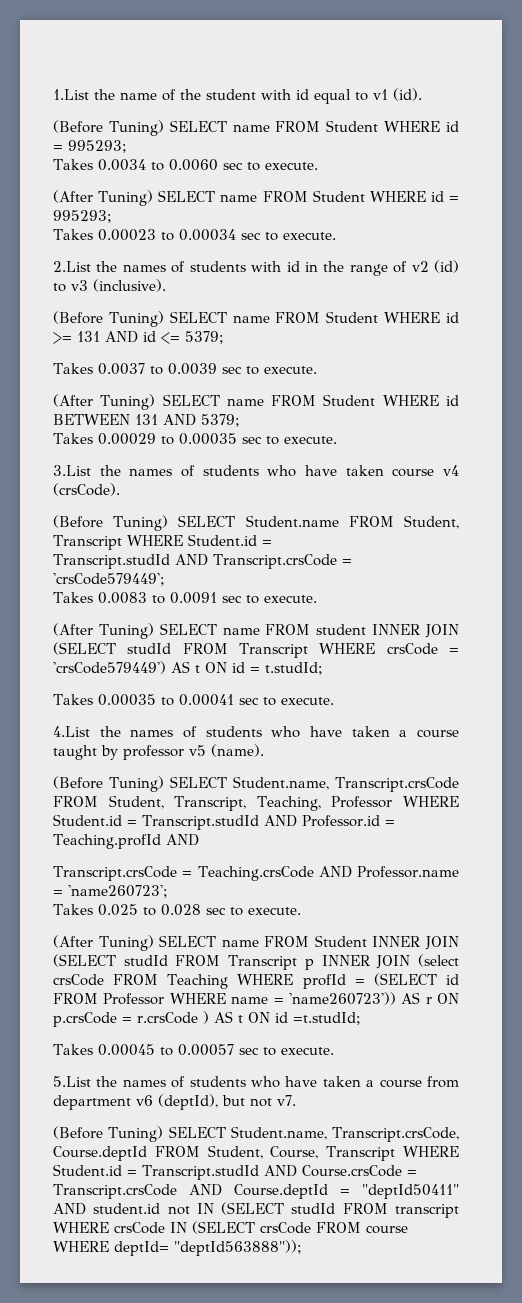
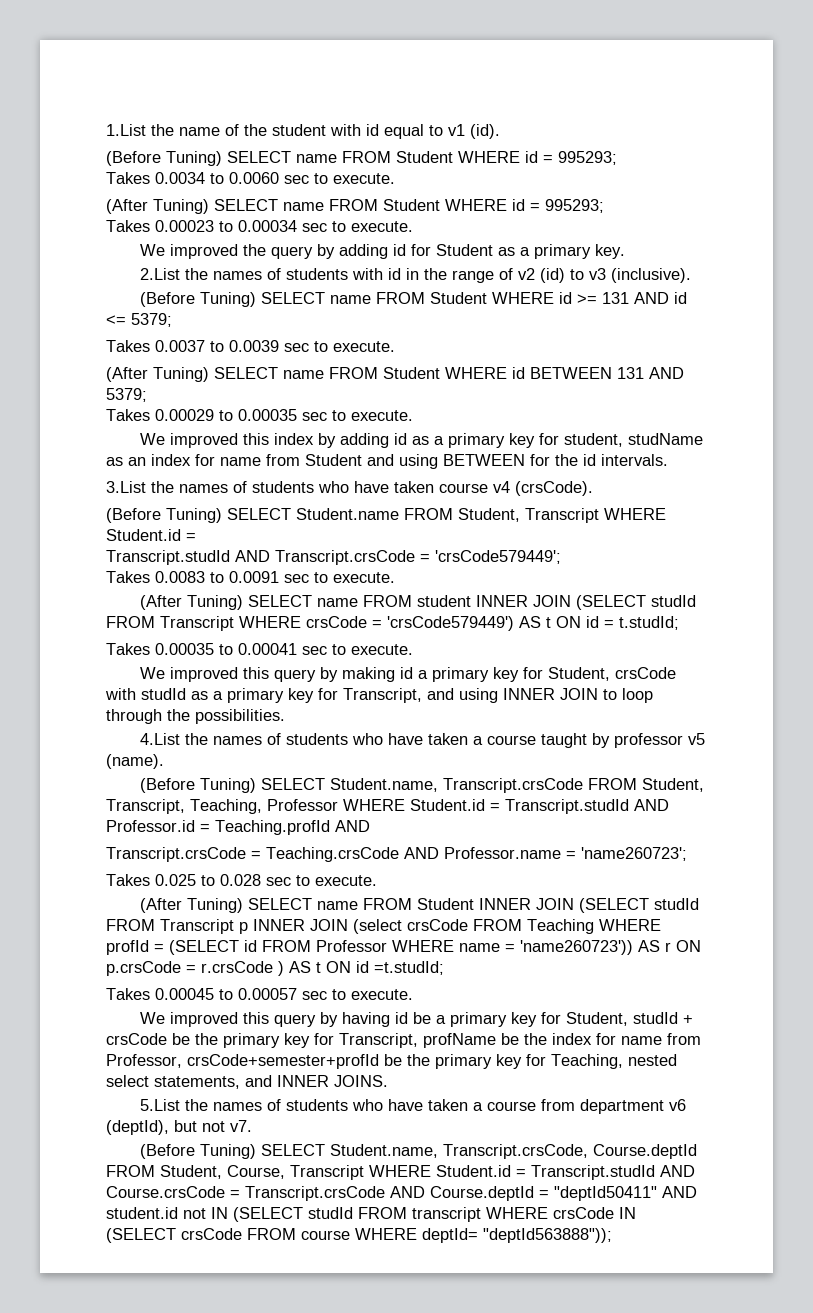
(336, 236) none -> [140,244,626,259] // We improved the query by adding id for Student as a primary key.
(337, 440) none -> [140,433,704,448] [106,454,668,469] // We improved this index by adding id as a primary key for student, studName as an index for name from Student and using BETWEEN for the id intervals.
(334, 701) none -> [140,667,677,682] [105,688,653,703] [106,709,285,724] // We improved this query by making id a primary key for Student, crsCode with studId as a primary key for Transcript, and using INNER JOIN to loop through the possibilities.
(334, 1051) none -> [140,1012,694,1027] [106,1033,701,1048] [106,1054,677,1069] [106,1075,388,1089] // We improved this query by having id be a primary key for Student, studId + crsCode be the primary key for Transcript, profName be the index for name from Professor, crsCode+semester+profId be the primary key for Teaching, nested select statements, and INNER JOINS.

